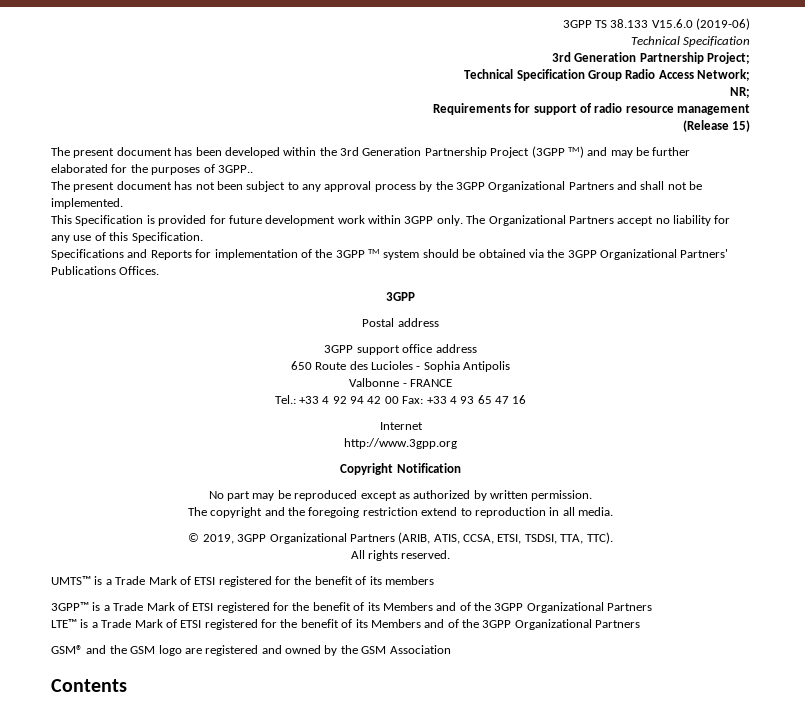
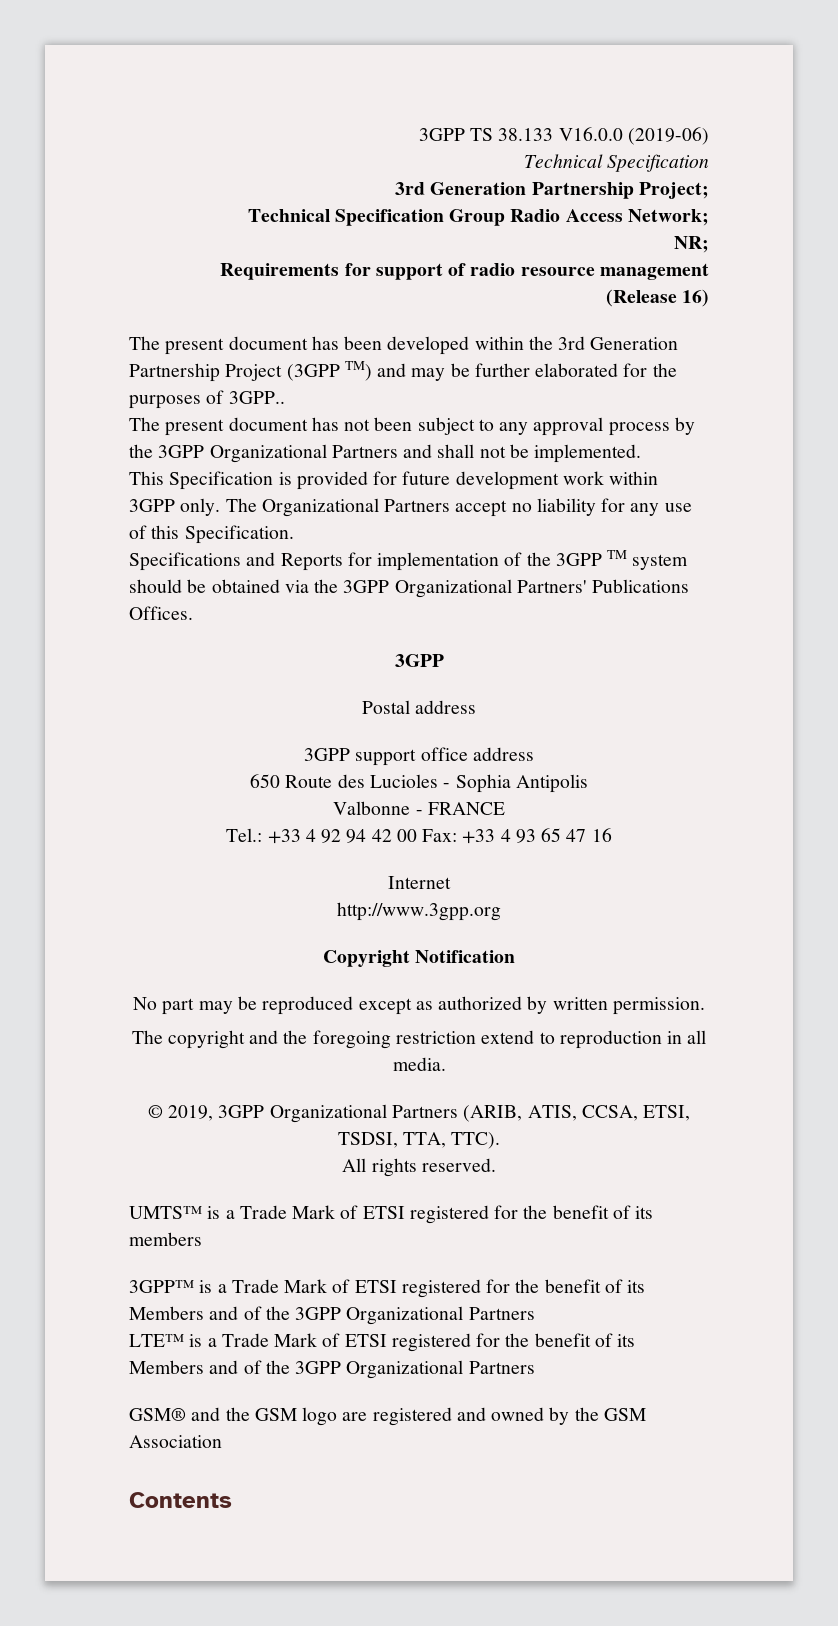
[651,19,693,28] V15.6.0 -> [558,127,623,141] V16.0.0
[732,120,750,132] 15) -> [682,289,709,307] 16)

